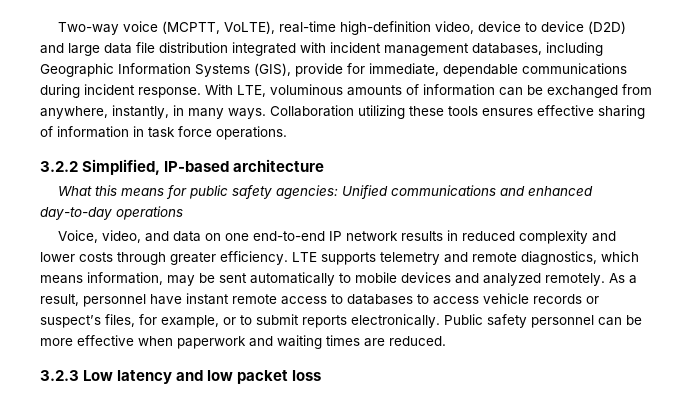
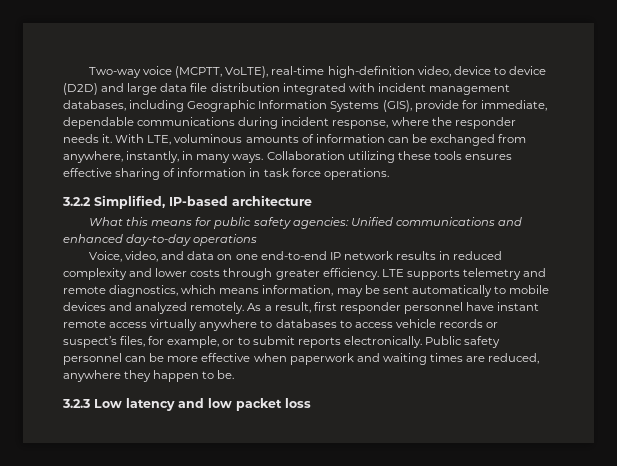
[138,87,201,98] response. -> [332,117,516,129] [63,134,113,143] response, where the responder needs it.
(79, 300) none -> [313,302,401,314] first responder
(327, 300) none -> [150,319,258,331] virtually anywhere
[389,336,446,346] reduced. -> [488,353,540,364] [63,370,235,382] reduced, anywhere they happen to be.

